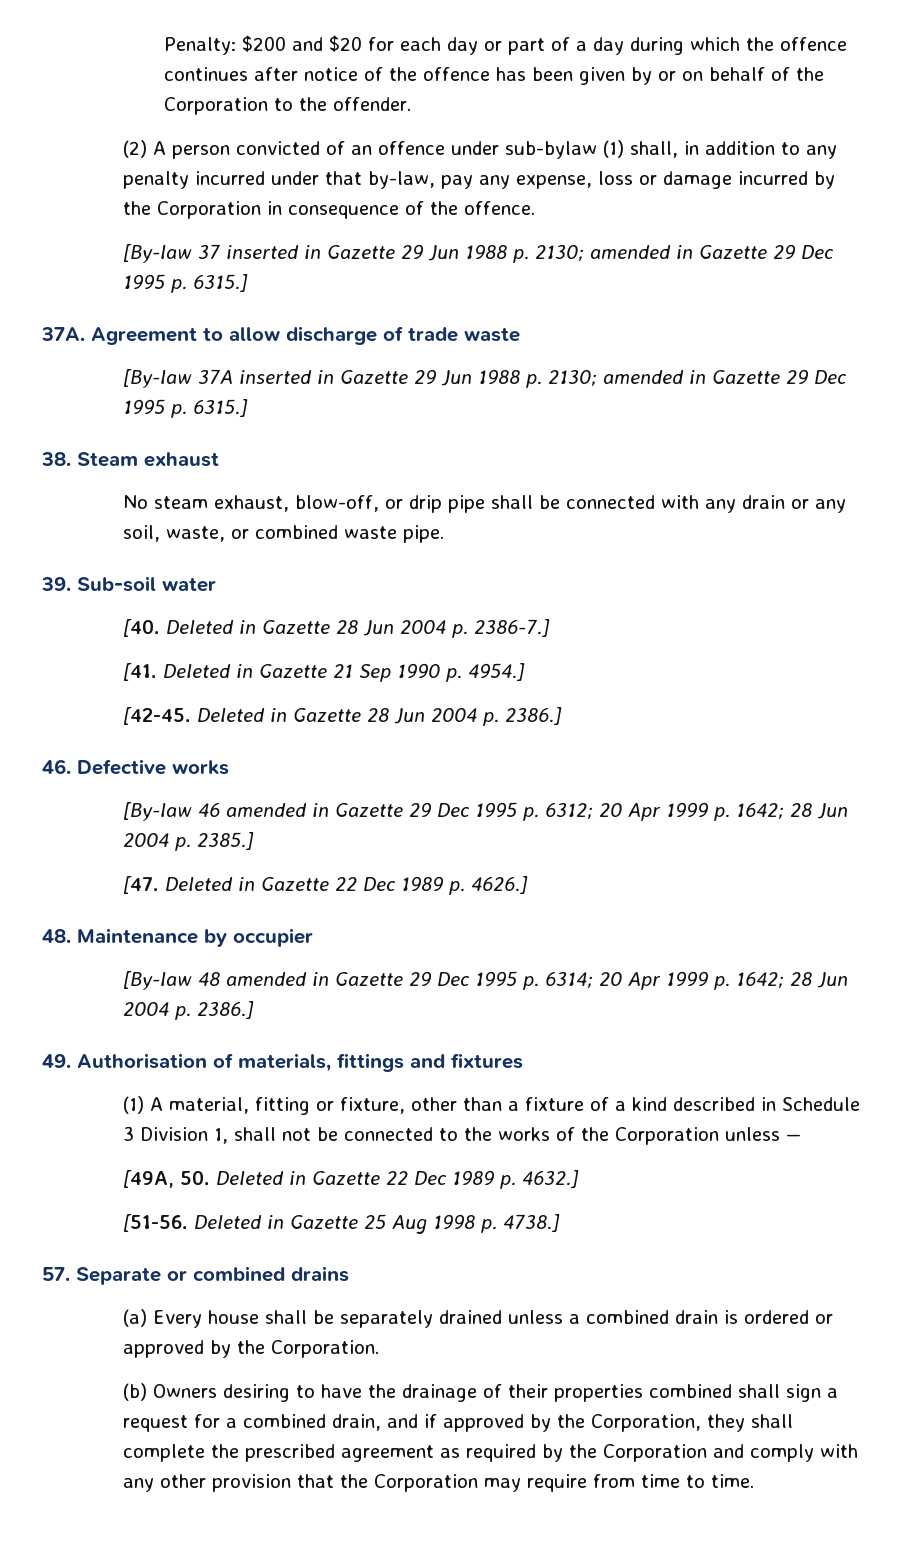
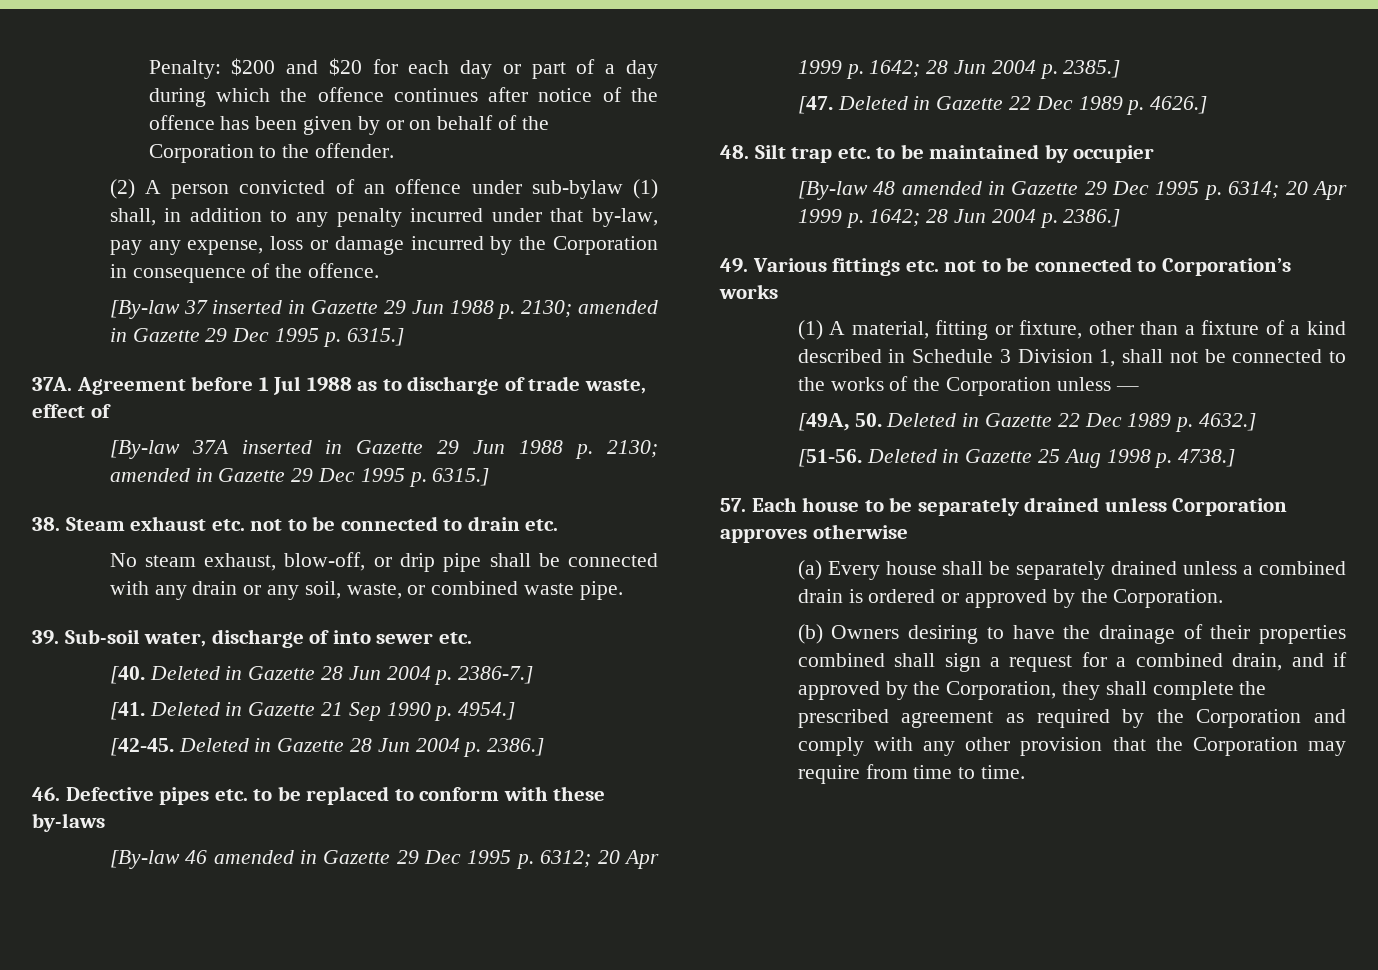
[203,326,520,345] to allow discharge of trade waste -> [191,376,646,395] [32,404,111,418] before 1 Jul 1988 as to discharge of trade waste, effect of
(219, 459) none -> [211,516,559,531] etc. not to be connected to drain etc.
[162,577,216,592] water -> [144,629,472,648] water, discharge of into sewer etc.
[172,760,229,775] works -> [159,786,606,805] [32,813,105,832] pipes etc. to be replaced to conform with these by-laws
[77,928,198,944] Maintenance -> [754,144,1040,163] Silt trap etc. to be maintained
[77,1053,523,1072] Authorisation of materials, fittings and fixtures -> [752,257,1291,276] [719,284,778,299] Various fittings etc. not to be connected to Corporation’s works
[76,1266,349,1285] Separate or combined drains -> [751,497,1288,516] [720,524,908,543] Each house to be separately drained unless Corporation approves otherwise

